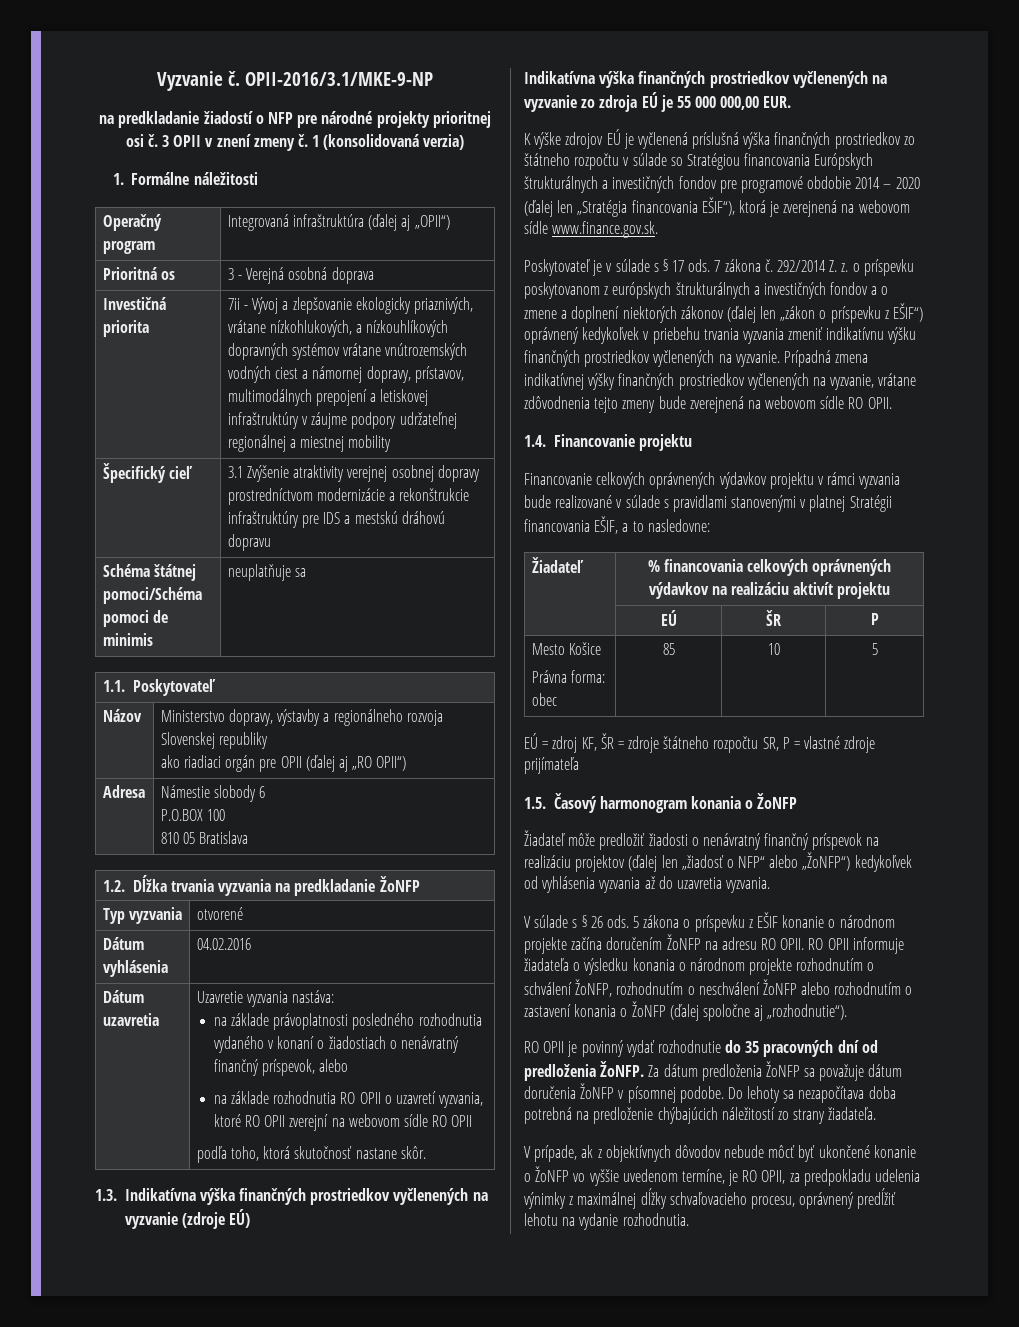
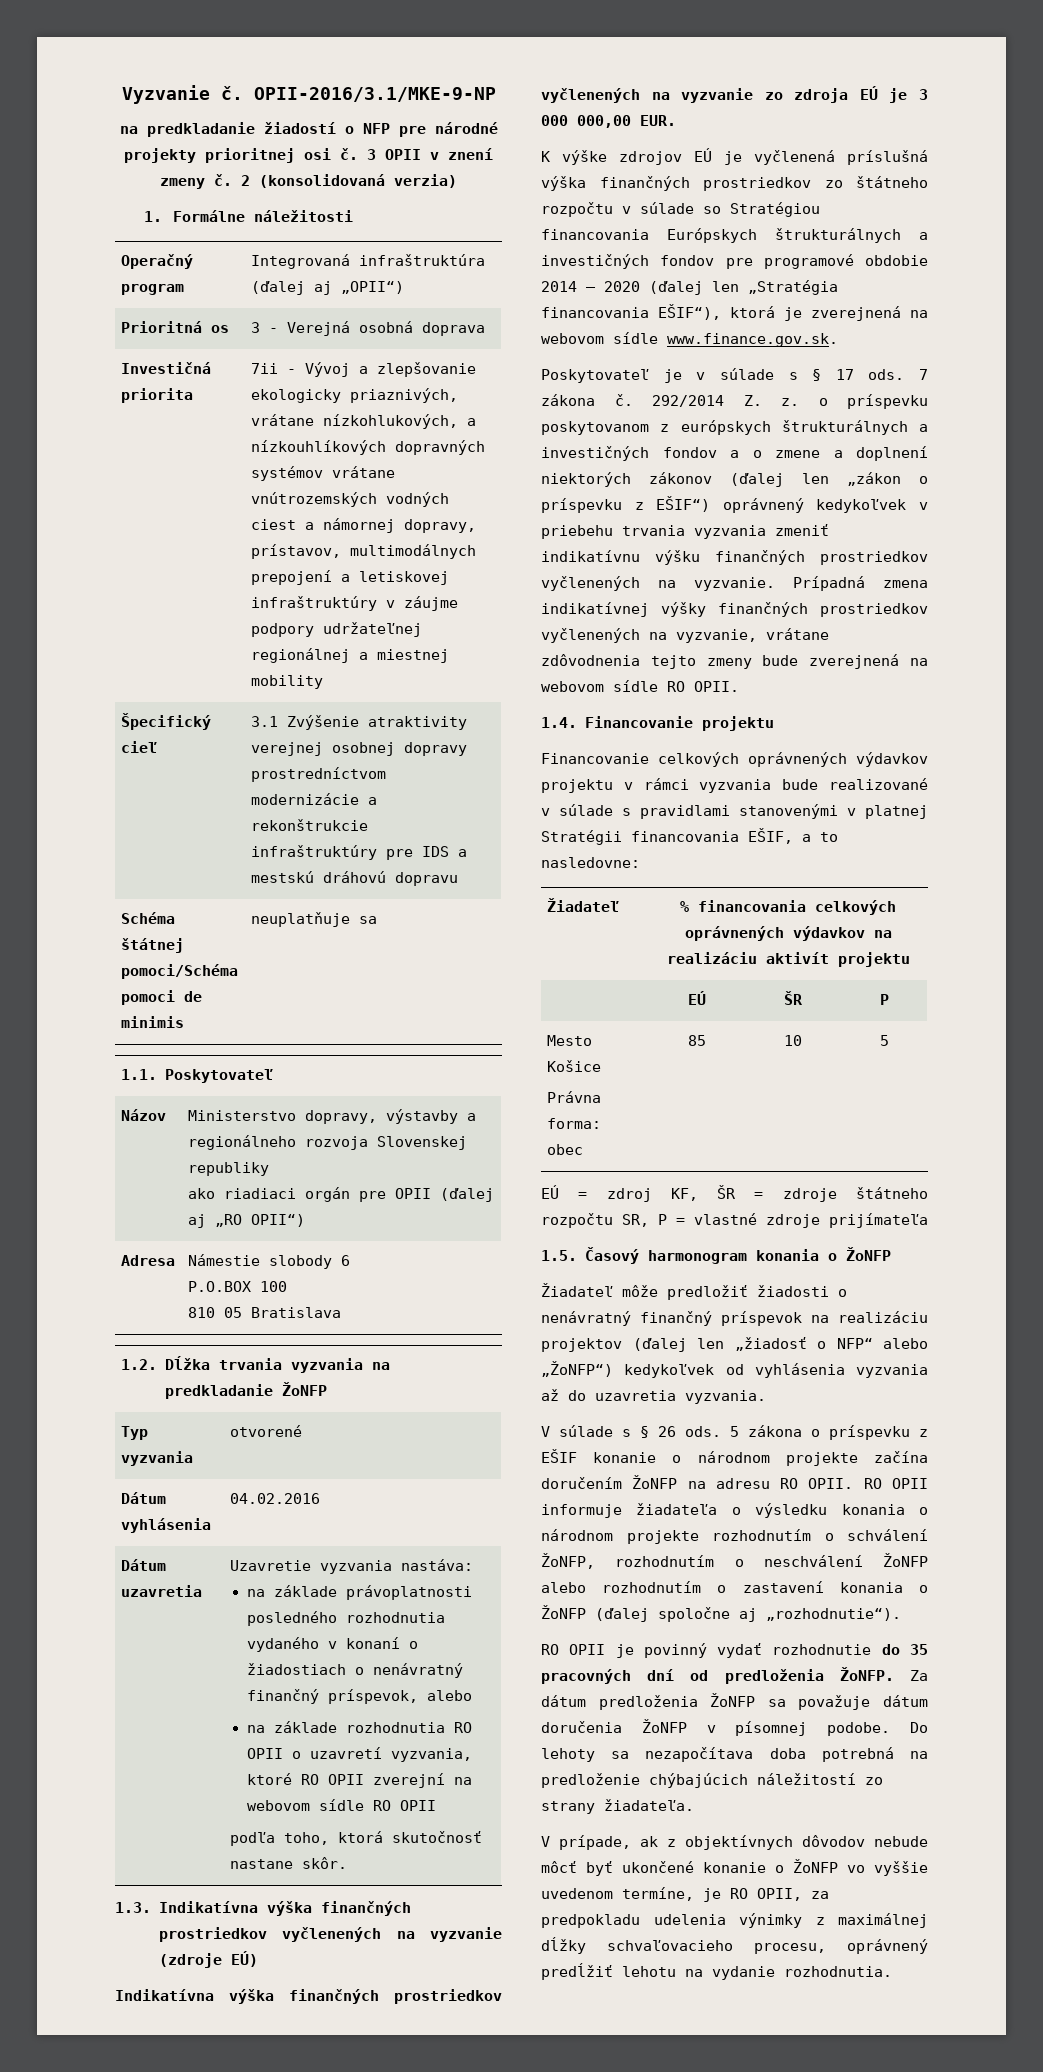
[312,135,320,147] 1 -> [241,175,250,186] 2
[676,96,691,108] 55 -> [919,89,928,100] 3

